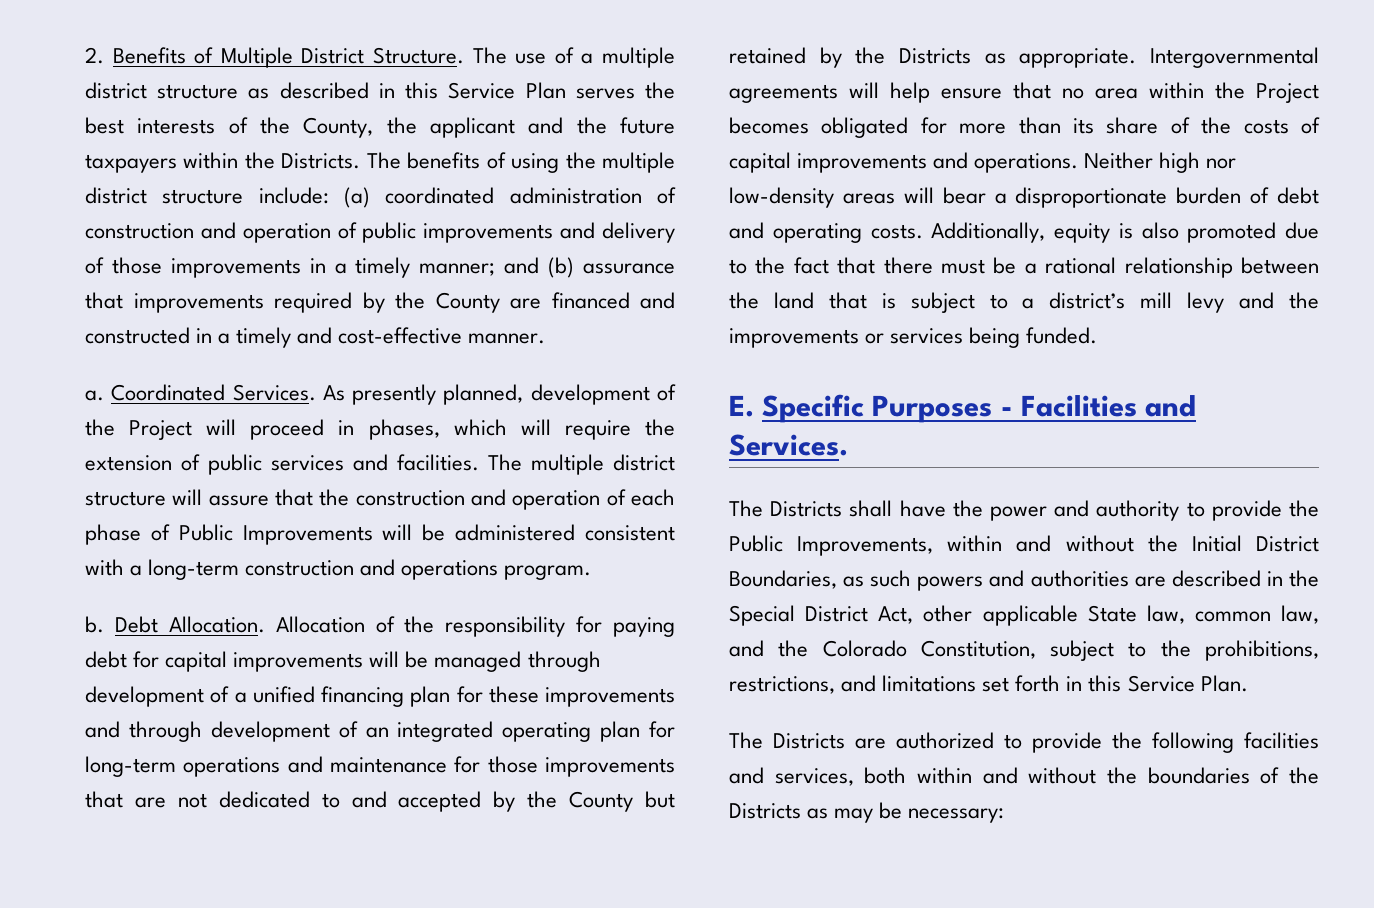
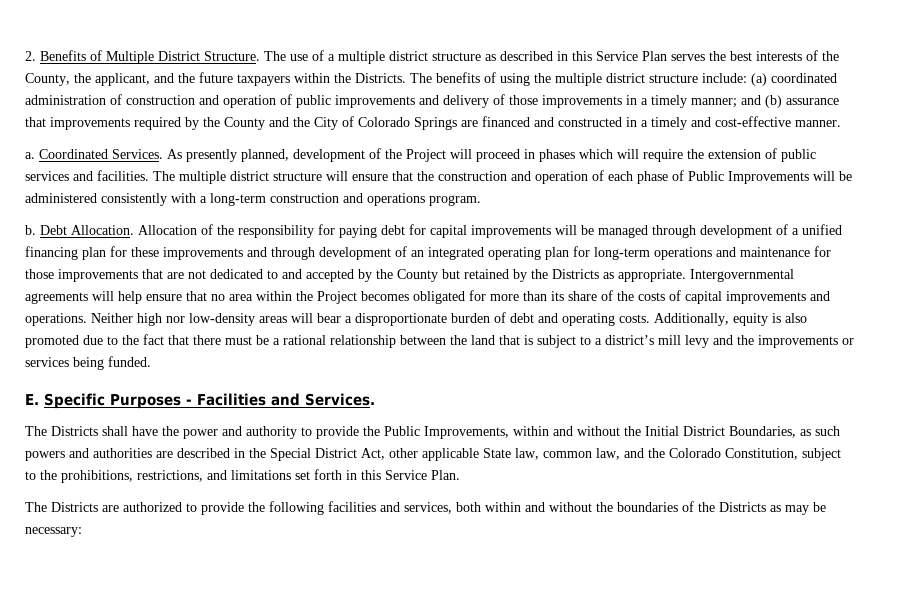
[429,117,515,138] applicant -> [95,73,150,86] applicant,
(500, 302) none -> [269,116,457,130] and the City of Colorado Springs
[368,419,440,440] phases, -> [539,149,575,162] phases
[208,495,269,506] assure -> [352,174,388,181] ensure
[585,525,676,541] consistent -> [101,193,167,206] consistently

